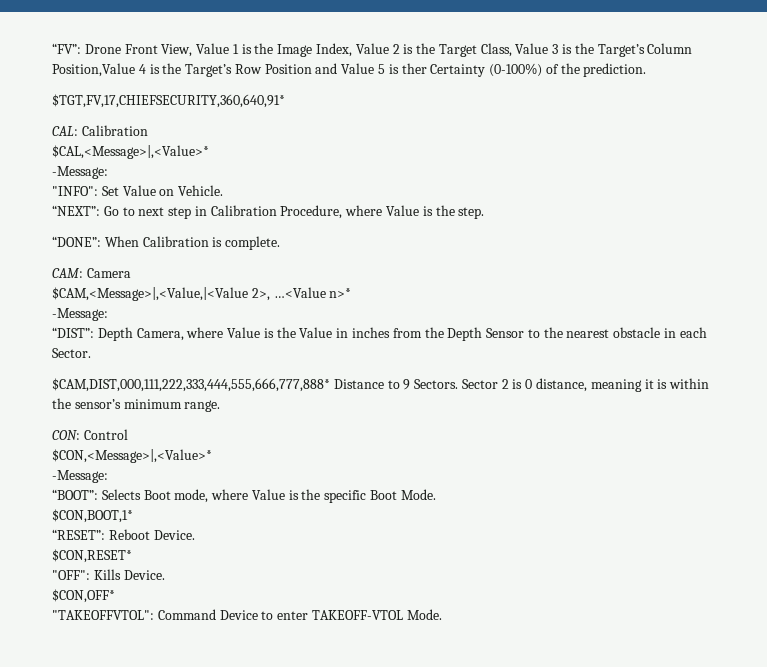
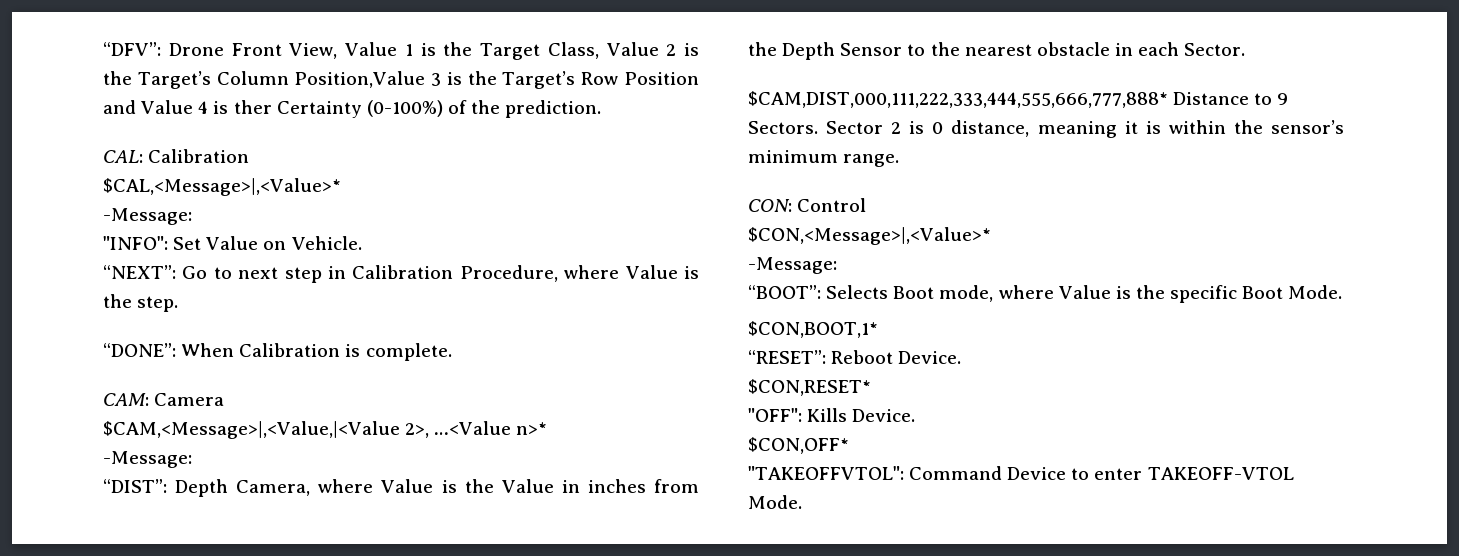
[52,43,81,54] “FV”: -> [103,42,161,56] “DFV”:
[277,43,436,57] Image Index, Value 2 is the -> (473, 49) none
[552,44,559,54] 3 -> [666,44,677,56] 2
[138,64,146,74] 4 -> [431,73,442,86] 3
[378,64,386,74] 5 -> [198,101,209,114] 4
[52,94,285,108] // $TGT,FV,17,CHIEFSECURITY,360,640,91* -> (602, 109) none

